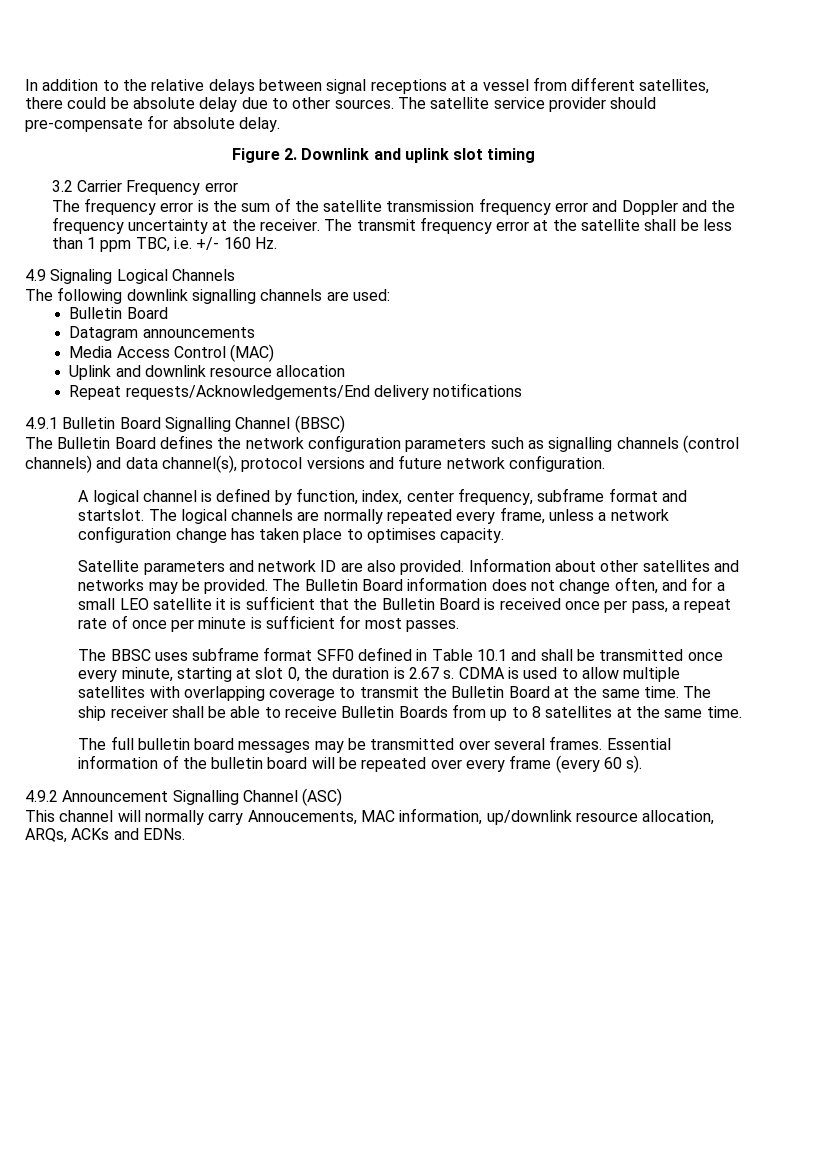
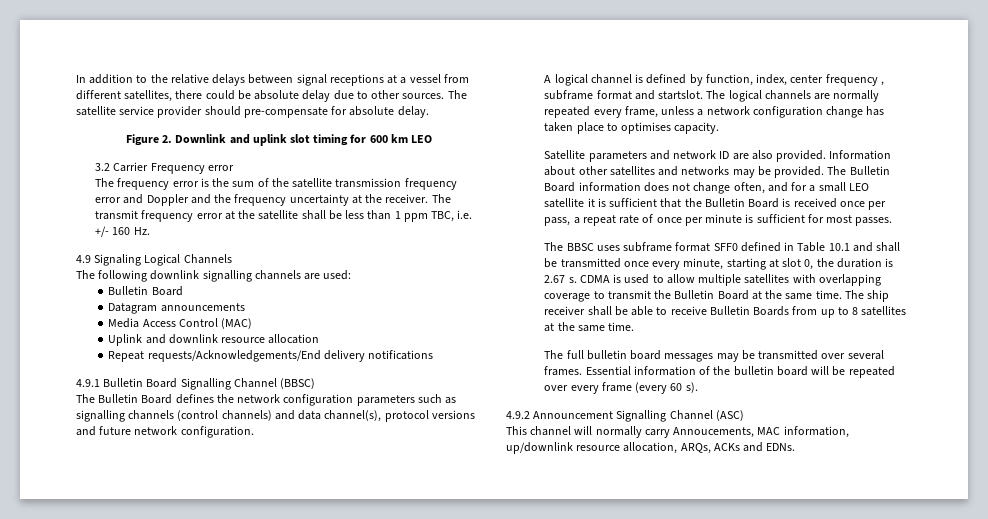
(536, 155) none -> [350,134,433,143] for 600 km LEO
[458,488,534,505] frequency, -> [825,74,884,86] frequency ,

